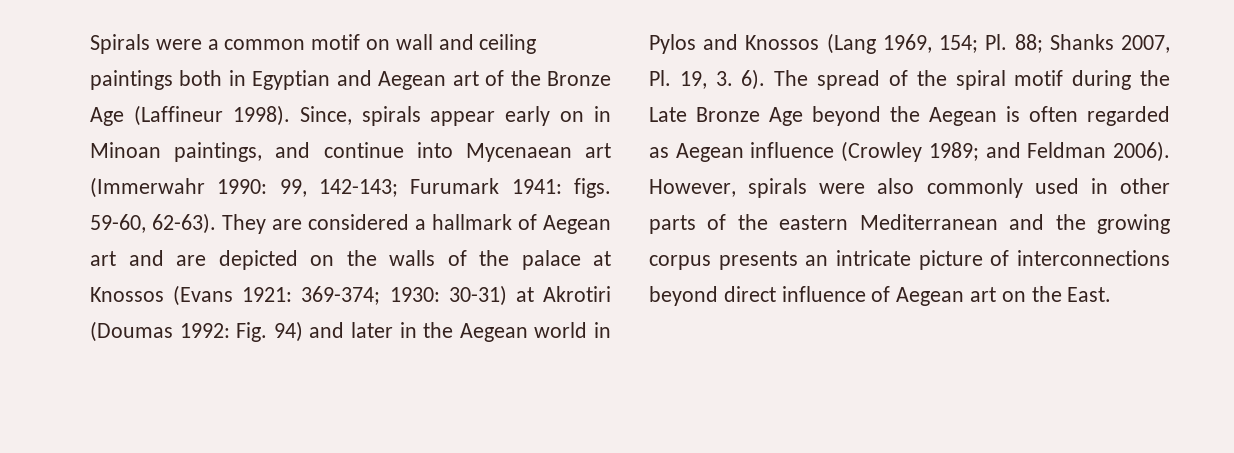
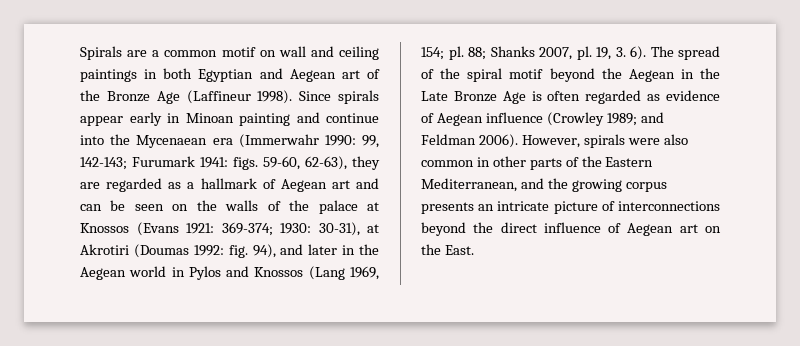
[155,39,202,50] were -> [127,50,148,57] are
[179,70,246,86] both in -> [144,68,193,79] in both
[299,106,352,125] Since, -> [299,91,332,101] Since
[560,111,585,122] on -> (162, 119) none
[174,142,263,162] paintings, -> [239,113,290,126] painting
[465,143,611,162] Mycenaean art -> [110,134,233,148] the Mycenaean era
[152,213,409,234] 62-63). They are considered -> [305,156,380,170] [80,178,182,192] 62-63), they are regarded as
[176,250,298,270] are depicted -> [80,200,164,211] can be seen
[448,285,507,306] 30-31) -> [318,222,360,236] 30-31),
[236,321,303,342] Fig. 94) -> [228,244,276,258] fig. 94),
[985,34,1008,50] Pl. -> [448,46,464,60] pl.
[649,70,671,86] Pl. -> [576,46,592,60] pl.
[1072,70,1132,90] during -> [549,68,694,82] beyond the Aegean in
[812,106,997,126] beyond the Aegean -> (526, 97) none
(669, 152) none -> [666,90,720,101] [421,113,434,123] evidence of
[926,178,1079,198] commonly used -> [421,160,474,167] common
[779,214,998,230] eastern Mediterranean -> [605,157,654,167] [421,178,517,192] Eastern Mediterranean,
(718, 296) none -> [473,222,494,233] the

